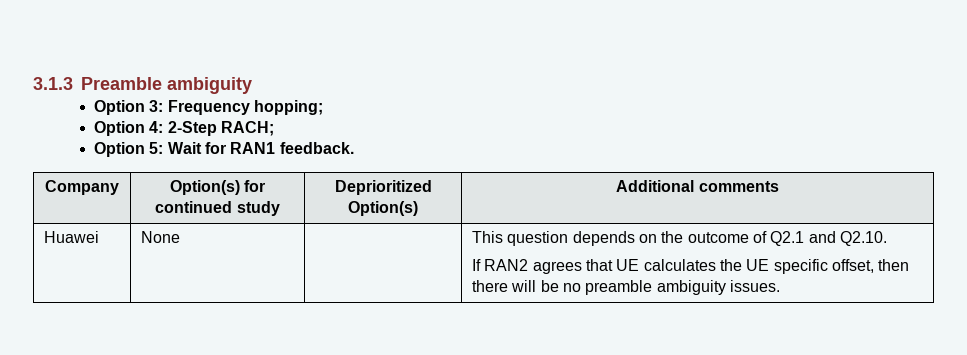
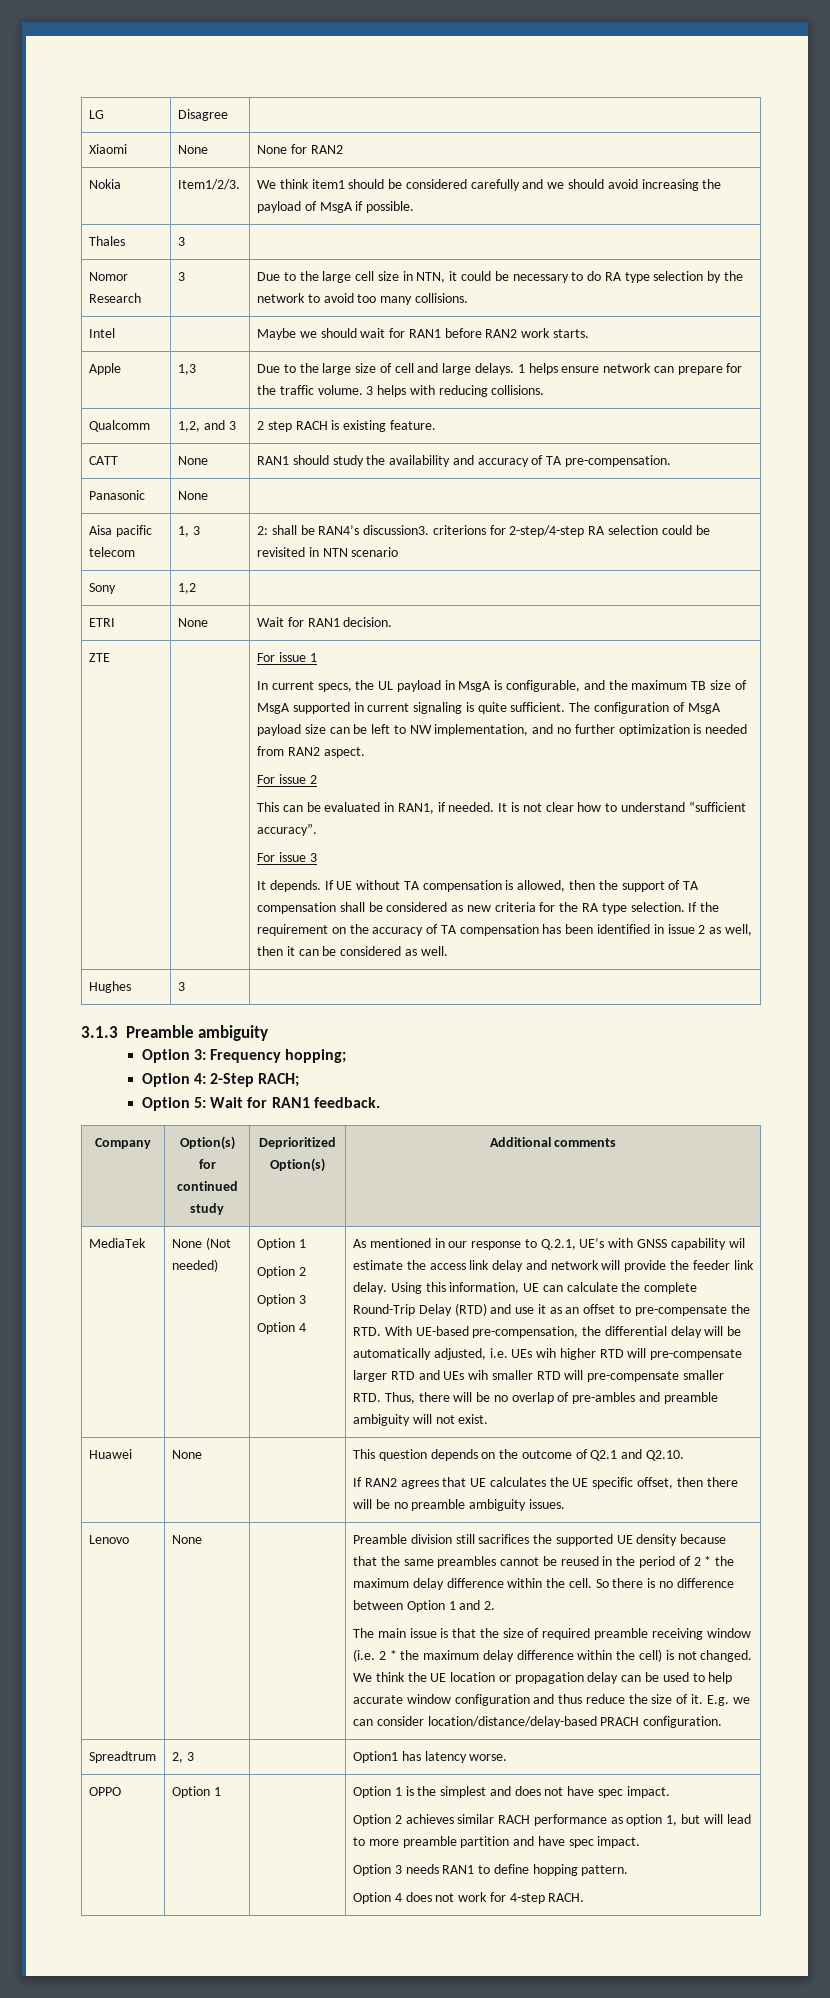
(33, 83) none -> [88,110,104,119] [177,109,228,121] [88,144,127,154] [177,145,208,154] [256,144,343,154] [88,179,121,189] [177,179,240,190] [256,179,722,191] [256,201,415,213] [88,236,125,246] [177,237,185,246] [88,272,128,281] [88,293,141,303] [177,272,185,281] [256,271,744,283] [256,293,468,305] [88,328,115,338] [256,328,590,340] [88,363,121,375] [177,364,196,375] [256,363,743,375] [256,385,545,397] [88,420,150,432] [177,420,236,432] [256,420,436,432] [88,456,118,465] [177,456,208,465] [256,455,672,467] [88,490,145,500] [177,491,208,500] [88,525,152,537] [88,547,135,557] [177,526,200,537] [256,525,710,537] [256,547,399,557] [88,583,116,594] [177,583,196,594] [88,618,115,627] [177,618,208,627] [256,617,393,627] [88,653,110,662] [256,652,317,662] [256,680,747,692] [256,702,721,714] [256,724,748,736] [256,746,365,758] [256,774,317,784] [256,801,746,814] [256,823,317,836] [256,852,317,862] [256,880,700,892] [256,902,720,914] [256,924,752,936] [256,946,448,956] [88,981,131,993] [177,982,185,991] LG | Disagree | // Xiaomi | None | None for RAN2 // Nokia | Item1/2/3. | We think item1 should be considered carefully and we should avoid increasing the payload of MsgA if possible. // Thales | 3 | // Nomor Research | 3 | Due to the large cell size in NTN, it could be necessary to do RA type selection by the network to avoid too many collisions. // Intel | | Maybe we should wait for RAN1 before RAN2 work starts. // Apple | 1,3 | Due to the large size of cell and large delays. 1 helps ensure network can prepare for the traffic volume. 3 helps with reducing collisions. // Qualcomm | 1,2, and 3 | 2 step RACH is existing feature. // CATT | None | RAN1 should study the availability and accuracy of TA pre-compensation. // Panasonic | None | // Aisa pacific telecom | 1, 3 | 2: shall be RAN4’s discussion3. criterions for 2-step/4-step RA selection could be revisited in NTN scenario // Sony | 1,2 | // ETRI | None | Wait for RAN1 decision. // ZTE | | For issue 1 // In current specs, the UL payload in MsgA is configurable, and the maximum TB size of MsgA supported in current signaling is quite sufficient. The configuration of MsgA payload size can be left to NW implementation, and no further optimization is needed from RAN2 aspect. // For issue 2 // This can be evaluated in RAN1, if needed. It is not clear how to understand “sufficient accuracy”. // For issue 3 // It depends. If UE without TA compensation is allowed, then the support of TA compensation shall be considered as new criteria for the RA type selection. If the requirement on the accuracy of TA compensation has been identified in issue 2 as well, then it can be considered as well. // Hughes | 3 | //
(779, 186) none -> [88,1238,146,1248] [171,1237,231,1250] [171,1259,218,1272] [256,1238,306,1250] [256,1266,306,1278] [256,1294,306,1306] [256,1322,306,1334] [352,1238,745,1250] [352,1260,754,1272] [352,1282,698,1294] [352,1303,750,1316] [352,1326,742,1338] [352,1348,743,1360] [352,1370,725,1382] [352,1392,718,1404] [352,1414,489,1426] // MediaTek | None (Not needed) | Option 1 // Option 2 // Option 3 // Option 4 | As mentioned in our response to Q.2.1, UE’s with GNSS capability wil estimate the access link delay and network will provide the feeder link delay. Using this information, UE can calculate the complete Round-Trip Delay (RTD) and use it as an offset to pre-compensate the RTD. With UE-based pre-compensation, the differential delay will be automatically adjusted, i.e. UEs wih higher RTD will pre-compensate larger RTD and UEs wih smaller RTD will pre-compensate smaller RTD. Thus, there will be no overlap of pre-ambles and preamble ambiguity will not exist.
(781, 286) none -> [88,1535,129,1544] [171,1535,202,1544] [352,1534,727,1546] [352,1556,735,1568] [352,1578,734,1590] [352,1600,496,1612] [352,1628,751,1640] [352,1649,753,1662] [352,1672,733,1684] [352,1694,750,1706] [352,1716,723,1728] [88,1751,156,1763] [171,1752,194,1763] [352,1751,508,1763] [88,1787,121,1796] [171,1786,221,1798] [352,1786,670,1798] [352,1814,751,1826] [352,1836,641,1848] [352,1864,629,1876] [352,1892,585,1904] // Lenovo | None | | Preamble division still sacrifices the supported UE density because that the same preambles cannot be reused in the period of 2 * the maximum delay difference within the cell. So there is no difference between Option 1 and 2. // The main issue is that the size of required preamble receiving window (i.e. 2 * the maximum delay difference within the cell) is not changed. We think the UE location or propagation delay can be used to help accurate window configuration and thus reduce the size of it. E.g. we can consider location/distance/delay-based PRACH configuration. // Spreadtrum | 2, 3 | | Option1 has latency worse. // OPPO | Option 1 | | Option 1 is the simplest and does not have spec impact. // Option 2 achieves similar RACH performance as option 1, but will lead to more preamble partition and have spec impact. // Option 3 needs RAN1 to define hopping pattern. // Option 4 does not work for 4-step RACH.

